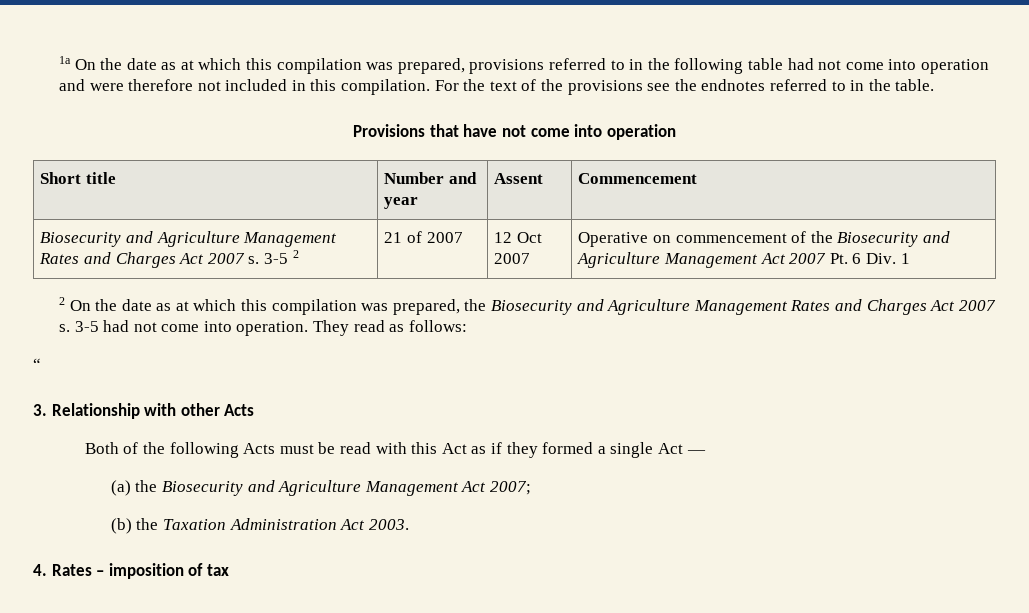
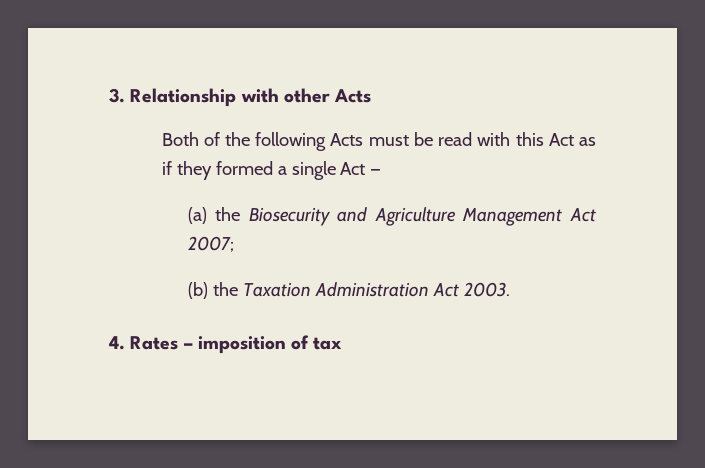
[58,56,989,74] [58,79,935,95] [353,124,676,140] [40,172,117,184] [384,172,478,184] [384,197,419,209] [494,173,544,184] [578,173,698,184] [40,231,338,247] [39,250,299,268] [384,231,463,243] [494,232,543,243] [494,253,531,264] [578,231,950,247] [577,252,910,268] [58,297,996,315] [58,320,467,336] [33,358,41,370] 1a On the date as at which this compilation was prepared, provisions referred to in the following table had not come into operation and were therefore not included in this compilation. For the text of the provisions see the endnotes referred to in the table. // Provisions that have not come into operation // Short title | Number and year | Assent | Commencement // Biosecurity and Agriculture Management Rates and Charges Act 2007 s. 3-5 2 | 21 of 2007 | 12 Oct 2007 | Operative on commencement of the Biosecurity and Agriculture Management Act 2007 Pt. 6 Div. 1 // 2 On the date as at which this compilation was prepared, the Biosecurity and Agriculture Management Rates and Charges Act 2007 s. 3-5 had not come into operation. They read as follows: // “ // -> (109, 95) none

